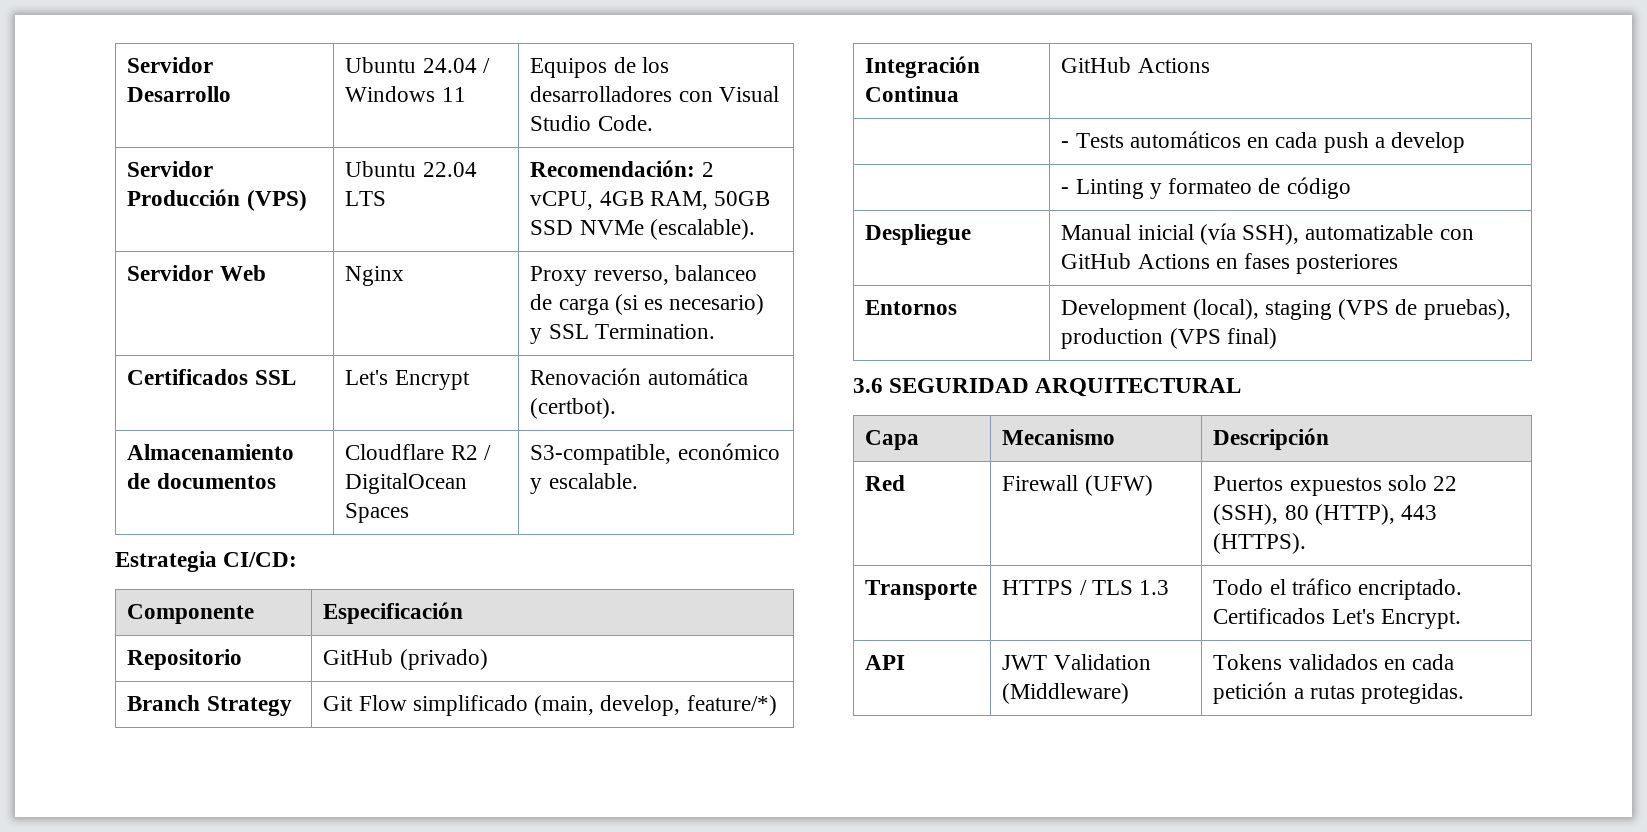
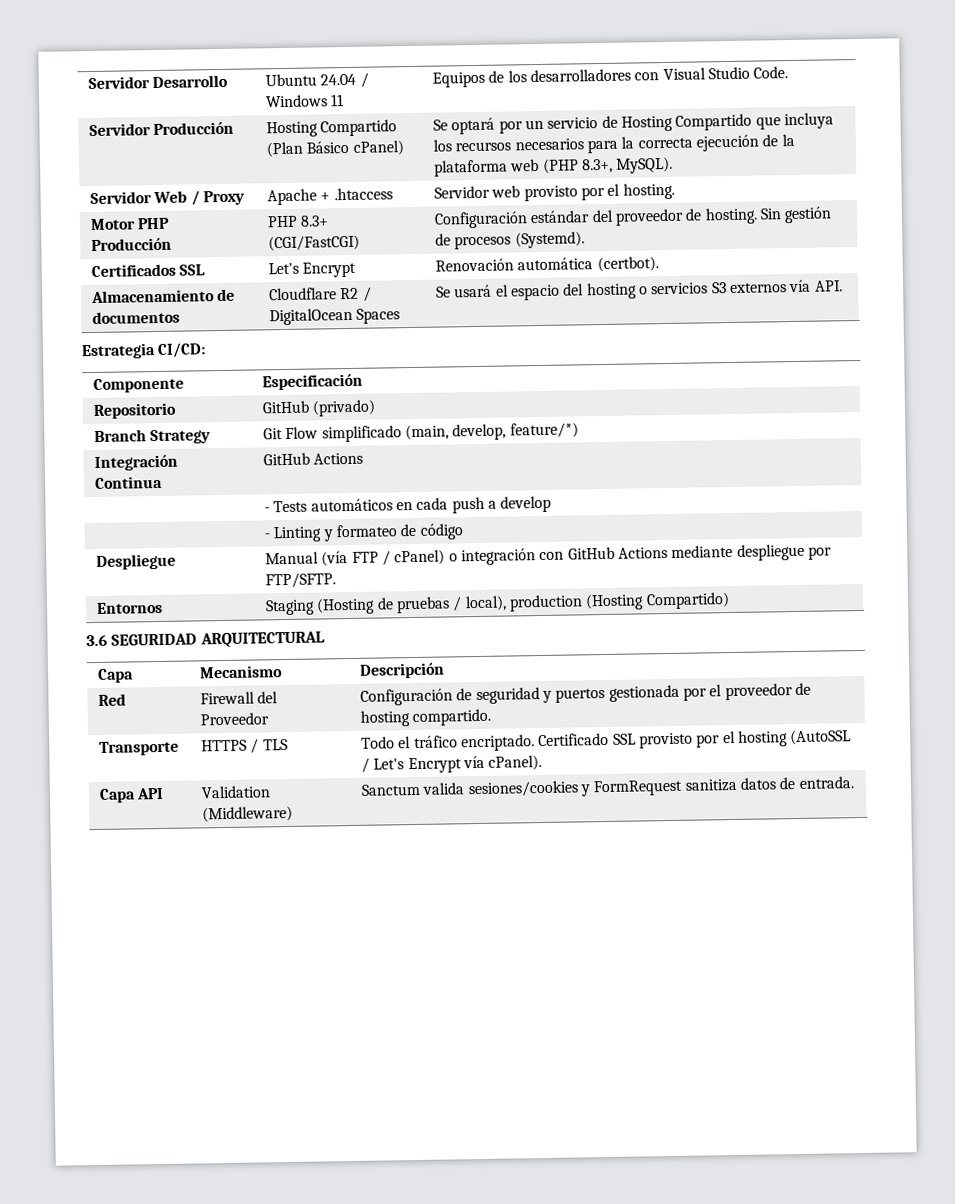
[246,190,307,211] [345,161,477,177] [345,191,387,206] [530,160,714,177] [530,191,771,210] [530,219,755,240] [127,265,266,281] [345,266,405,286] [530,265,757,286] [530,294,765,315] [530,324,715,344] (VPS) | Ubuntu 22.04 LTS | Recomendación: 2 vCPU, 4GB RAM, 50GB SSD NVMe (escalable). // Servidor Web | Nginx | Proxy reverso, balanceo de carga (si es necesario) y SSL Termination. -> [266,119,398,138] [266,140,404,158] [433,112,834,135] [433,133,795,154] [434,156,674,177] [90,190,246,206] [267,187,393,206] [434,182,675,202] [90,217,171,231] [91,237,173,252] [267,215,330,228] [268,234,361,252] [434,206,833,229] [435,231,585,250] | Hosting Compartido (Plan Básico cPanel) | Se optará por un servicio de Hosting Compartido que incluya los recursos necesarios para la correcta ejecución de la plataforma web (PHP 8.3+, MySQL). // Servidor Web / Proxy | Apache + .htaccess | Servidor web provisto por el hosting. // Motor PHP Producción | PHP 8.3+ (CGI/FastCGI) | Configuración estándar del proveedor de hosting. Sin gestión de procesos (Systemd).
[530,443,780,465] [530,473,638,494] S3-compatible, económico y escalable. -> [436,279,843,301] Se usará el espacio del hosting o servicios S3 externos vía API.
[1137,223,1474,245] [1061,253,1399,274] [865,300,958,315] [1061,299,1511,320] [1061,328,1277,349] inicial (vía SSH), automatizable con GitHub Actions en fases posteriores // Entornos | Development (local), staging (VPS de pruebas), production (VPS final) -> [321,543,832,567] [265,572,337,589] [96,601,164,614] [265,592,730,616] (vía FTP / cPanel) o integración con GitHub Actions mediante despliegue por FTP/SFTP. // Entornos | Staging (Hosting de pruebas / local), production (Hosting Compartido)
[1084,475,1153,496] [1213,475,1458,496] [1213,504,1438,525] [1213,533,1307,554] (UFW) | Puertos expuestos solo 22 (SSH), 80 (HTTP), 443 (HTTPS). -> [257,691,279,704] [200,712,270,726] [360,682,811,706] [360,708,492,727] del Proveedor | Configuración de seguridad y puertos gestionada por el proveedor de hosting compartido.
[1139,580,1170,595] 1.3 -> (288, 745) none
[1213,608,1461,629] Certificados Let's Encrypt. // -> [538,729,852,749] [361,754,543,774] [99,788,137,803] Certificado SSL provisto por el hosting (AutoSSL / Let's Encrypt vía cPanel). // Capa
[1002,655,1048,670] JWT -> (165, 793) none
[1213,654,1455,670] [1213,682,1465,704] Tokens validados en cada petición a rutas protegidas. -> [361,776,854,798] Sanctum valida sesiones/cookies y FormRequest sanitiza datos de entrada.

